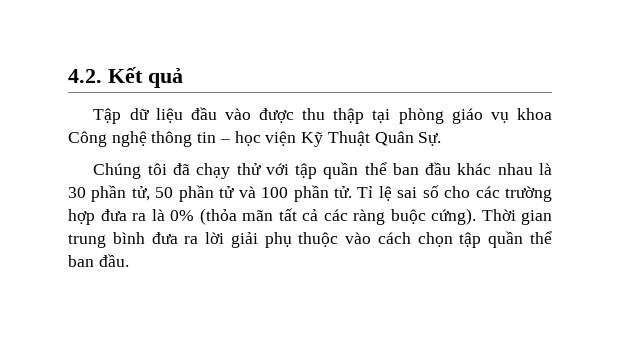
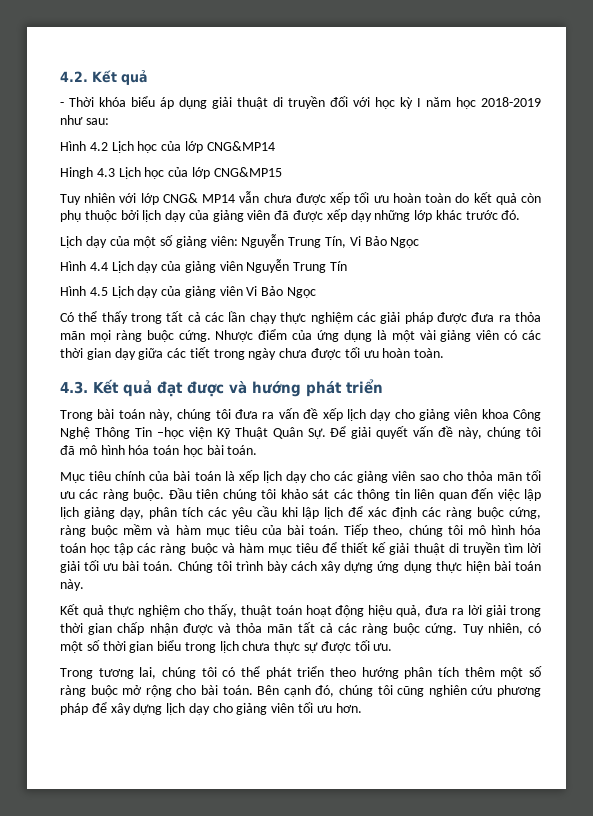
[93,107,552,124] [68,131,261,147] Tập dữ liệu đầu vào được thu thập tại phòng giáo vụ khoa Công nghệ thông tin – học -> [60,96,541,109] [60,115,109,125] [60,141,275,153] [60,167,282,179] [60,191,542,205] [60,209,521,222] [60,234,420,248] [60,259,348,273] [60,286,317,298] [60,311,542,324] [60,329,541,342] [60,347,445,360] [60,379,383,397] [60,408,542,421] [60,427,184,439] - Thời khóa biểu áp dụng giải thuật di truyền đối với học kỳ I năm học 2018-2019 như sau: // Hình 4.2 Lịch học của lớp CNG&MP14 // Hingh 4.3 Lịch học của lớp CNG&MP15 // Tuy nhiên với lớp CNG& MP14 vẫn chưa được xếp tối ưu hoàn toàn do kết quả còn phụ thuộc bởi lịch dạy của giảng viên đã được xếp dạy những lớp khác trước đó. // Lịch dạy của một số giảng viên: Nguyễn Trung Tín, Vi Bảo Ngọc // Hình 4.4 Lịch dạy của giảng viên Nguyễn Trung Tín // Hình 4.5 Lịch dạy của giảng viên Vi Bảo Ngọc // Có thể thấy trong tất cả các lần chạy thực nghiệm các giải pháp được đưa ra thỏa mãn mọi ràng buộc cứng. Nhược điểm của ứng dụng là một vài giảng viên có các thời gian dạy giữa các tiết trong ngày chưa được tối ưu hoàn toàn. // 4.3. Kết quả đạt được và hướng phát triển // Trong bài toán này, chúng tôi đưa ra vấn đề xếp lịch dạy cho giảng viên khoa Công Nghệ Thông Tin –học
[93,162,552,179] [68,185,552,202] [68,208,237,225] // Chúng tôi đã chạy thử với tập quần thể ban đầu khác nhau là 30 phần tử, 50 phần tử và 100 phần tử. Tỉ lệ sai số cho các trường hợp đưa ra là 0% (thỏa -> [330,426,541,439] [60,445,258,457] [60,470,541,483] [60,488,542,501] [60,506,541,519] [60,524,541,537] [60,542,541,555] [60,560,542,573] [60,579,84,591] [60,604,541,617] [60,622,263,635] Để giải quyết vấn đề này, chúng tôi đã mô hình hóa toán học bài toán. // Mục tiêu chính của bài toán là xếp lịch dạy cho các giảng viên sao cho thỏa mãn tối ưu các ràng buộc. Đầu tiên chúng tôi khảo sát các thông tin liên quan đến việc lập lịch giảng dạy, phân tích các yêu cầu khi lập lịch để xác định các ràng buộc cứng, ràng buộc mềm và hàm mục tiêu của bài toán. Tiếp theo, chúng tôi mô hình hóa toán học tập các ràng buộc và hàm mục tiêu để thiết kế giải thuật di truyền tìm lời giải tối ưu bài toán. Chúng tôi trình bày cách xây dựng ứng dụng thực hiện bài toán này. // Kết quả thực nghiệm cho thấy, thuật toán hoạt động hiệu quả, đưa ra lời giải trong thời gian chấp nhận được và thỏa
[431,208,552,225] [68,231,552,248] [68,254,129,267] cứng). Thời gian trung bình đưa ra lời giải phụ thuộc vào cách chọn tập quần thể ban đầu. -> [425,623,541,635] [60,640,393,653] [60,666,542,679] [60,685,542,697] [60,702,362,715] cứng. Tuy nhiên, có một số thời gian biểu trong lịch chưa thực sự được tối ưu. // Trong tương lai, chúng tôi có thể phát triển theo hướng phân tích thêm một số ràng buộc mở rộng cho bài toán. Bên cạnh đó, chúng tôi cũng nghiên cứu phương pháp để xây dựng lịch dạy cho giảng viên tối ưu hơn.

